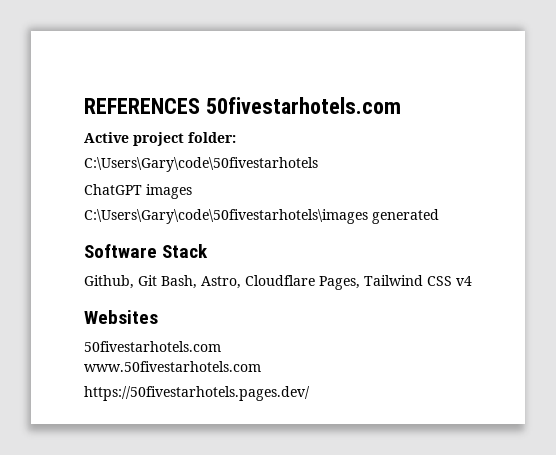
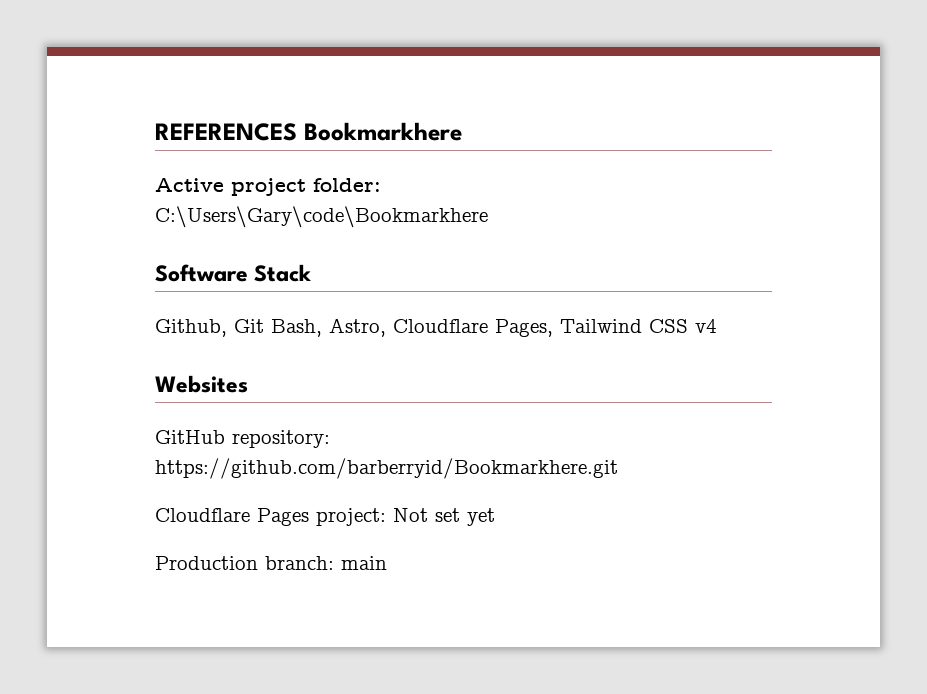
[205,97,401,114] 50fivestarhotels.com -> [304,122,462,141] Bookmarkhere
[84,157,318,172] [84,184,192,199] [84,209,439,224] C:\Users\Gary\code\50fivestarhotels // ChatGPT images // C:\Users\Gary\code\50fivestarhotels\images generated -> [155,206,488,228] C:\Users\Gary\code\Bookmarkhere
[84,341,221,352] [84,361,261,372] [84,386,310,401] 50fivestarhotels.com // www.50fivestarhotels.com // https://50fivestarhotels.pages.dev/ -> [155,430,330,448] [155,458,618,479] [155,508,495,526] [155,556,387,570] GitHub repository: https://github.com/barberryid/Bookmarkhere.git // Cloudflare Pages project: Not set yet // Production branch: main

